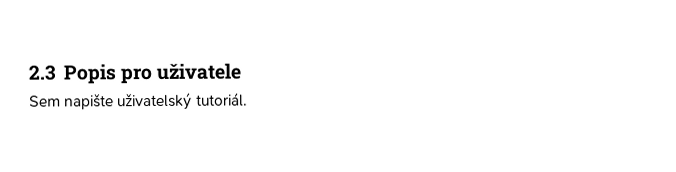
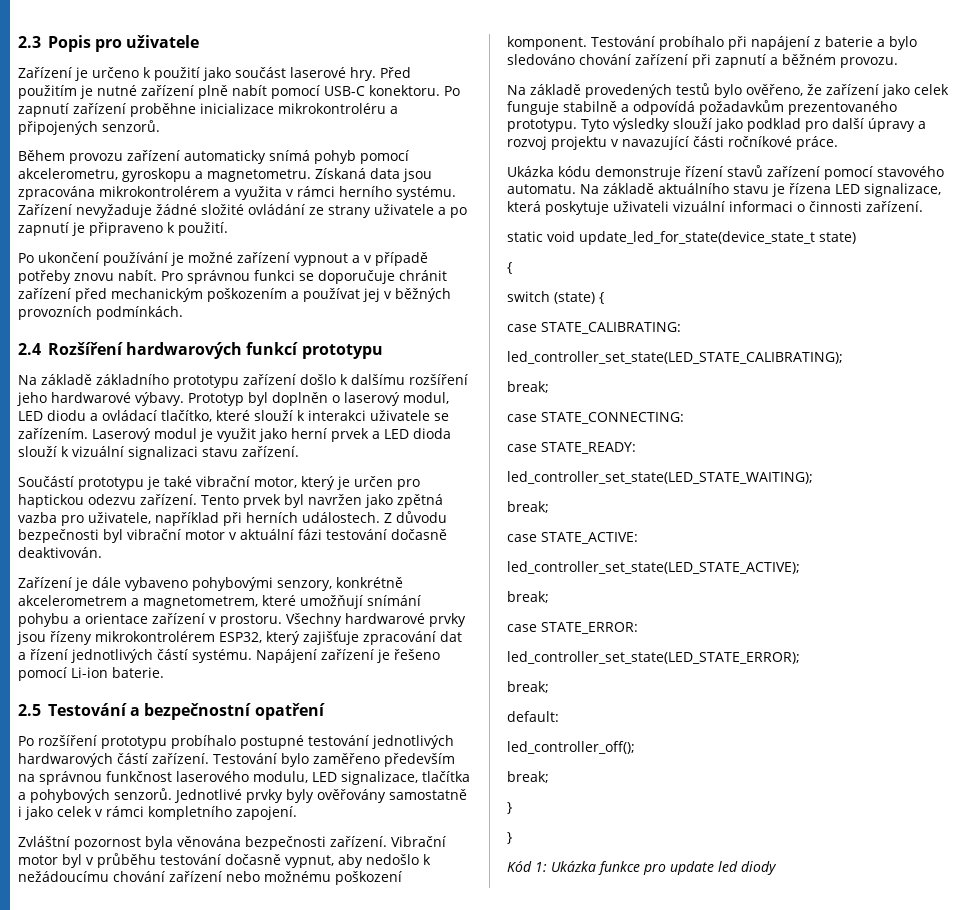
[29,92,248,111] Sem napište uživatelský tutoriál. -> [18,67,411,81] [18,85,460,99] [18,103,398,117] [18,120,160,135] [18,150,409,164] [18,168,432,182] [18,186,456,200] [18,204,467,218] [18,222,228,236] [18,252,428,266] [18,270,447,284] [18,288,451,302] [18,306,183,320] [18,342,383,359] [18,374,468,388] [17,392,449,406] [18,410,449,422] [18,428,451,442] [18,446,299,460] [18,476,420,490] [18,494,443,508] [18,511,447,526] [18,529,447,543] [18,547,102,558] [18,577,403,591] [18,595,421,609] [18,613,466,627] [17,631,462,645] [18,649,440,663] [18,667,164,681] [18,703,325,720] [18,735,454,749] [18,753,455,767] [18,771,470,785] [18,788,467,803] [18,806,297,820] [18,836,446,850] [18,853,431,868] [18,871,402,885] [507,36,917,50] [507,54,898,68] [507,83,949,98] [507,100,897,115] [507,118,926,132] [507,136,838,150] [507,165,944,180] [507,183,941,197] [507,201,923,215] [507,231,856,245] [507,262,512,274] [507,291,604,304] [507,322,681,334] [507,351,843,364] [507,381,549,393] [507,412,684,424] [507,442,636,454] [507,471,813,484] [507,501,549,513] [507,532,638,544] [507,561,800,574] [507,591,549,603] [507,622,638,634] [507,651,800,664] [507,681,549,693] [507,711,559,722] [507,741,635,754] [507,771,549,783] [507,802,512,814] [507,832,512,844] [507,861,777,875] Zařízení je určeno k použití jako součást laserové hry. Před použitím je nutné zařízení plně nabít pomocí USB-C konektoru. Po zapnutí zařízení proběhne inicializace mikrokontroléru a připojených senzorů. // Během provozu zařízení automaticky snímá pohyb pomocí akcelerometru, gyroskopu a magnetometru. Získaná data jsou zpracována mikrokontrolérem a využita v rámci herního systému. Zařízení nevyžaduje žádné složité ovládání ze strany uživatele a po zapnutí je připraveno k použití. // Po ukončení používání je možné zařízení vypnout a v případě potřeby znovu nabít. Pro správnou funkci se doporučuje chránit zařízení před mechanickým poškozením a používat jej v běžných provozních podmínkách. // 2.4 Rozšíření hardwarových funkcí prototypu // Na základě základního prototypu zařízení došlo k dalšímu rozšíření jeho hardwarové výbavy. Prototyp byl doplněn o laserový modul, LED diodu a ovládací tlačítko, které slouží k interakci uživatele se zařízením. Laserový modul je využit jako herní prvek a LED dioda slouží k vizuální signalizaci stavu zařízení. // Součástí prototypu je také vibrační motor, který je určen pro haptickou odezvu zařízení. Tento prvek byl navržen jako zpětná vazba pro uživatele, například při herních událostech. Z důvodu bezpečnosti byl vibrační motor v aktuální fázi testování dočasně deaktivován. // Zařízení je dále vybaveno pohybovými senzory, konkrétně akcelerometrem a magnetometrem, které umožňují snímání pohybu a orientace zařízení v prostoru. Všechny hardwarové prvky jsou řízeny mikrokontrolérem ESP32, který zajišťuje zpracování dat a řízení jednotlivých částí systému. Napájení zařízení je řešeno pomocí Li-ion baterie. // 2.5 Testování a bezpečnostní opatření // Po rozšíření prototypu probíhalo postupné testování jednotlivých hardwarových částí zařízení. Testování bylo zaměřeno především na správnou funkčnost laserového modulu, LED signalizace, tlačítka a pohybových senzorů. Jednotlivé prvky byly ověřovány samostatně i jako celek v rámci kompletního zapojení. // Zvláštní pozornost byla věnována bezpečnosti zařízení. Vibrační motor byl v průběhu testování dočasně vypnut, aby nedošlo k nežádoucímu chování zařízení nebo možnému poškození komponent. Testování probíhalo při napájení z baterie a bylo sledováno chování zařízení při zapnutí a běžném provozu. // Na základě provedených testů bylo ověřeno, že zařízení jako celek funguje stabilně a odpovídá požadavkům prezentovaného prototypu. Tyto výsledky slouží jako podklad pro další úpravy a rozvoj projektu v navazující části ročníkové práce. // Ukázka kódu demonstruje řízení stavů zařízení pomocí stavového automatu. Na základě aktuálního stavu je řízena LED signalizace, která poskytuje uživateli vizuální informaci o činnosti zařízení. // static void update_led_for_state(device_state_t state) // { // switch (state) { // case STATE_CALIBRATING: // led_controller_set_state(LED_STATE_CALIBRATING); // break; // case STATE_CONNECTING: // case STATE_READY: // led_controller_set_state(LED_STATE_WAITING); // break; // case STATE_ACTIVE: // led_controller_set_state(LED_STATE_ACTIVE); // break; // case STATE_ERROR: // led_controller_set_state(LED_STATE_ERROR); // break; // default: // led_controller_off(); // break; // } // } // Kód 1: Ukázka funkce pro update led diody

